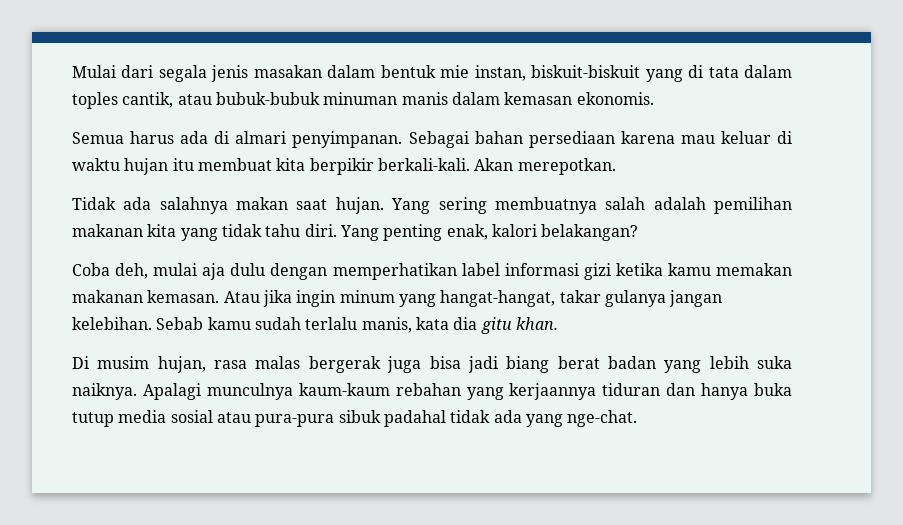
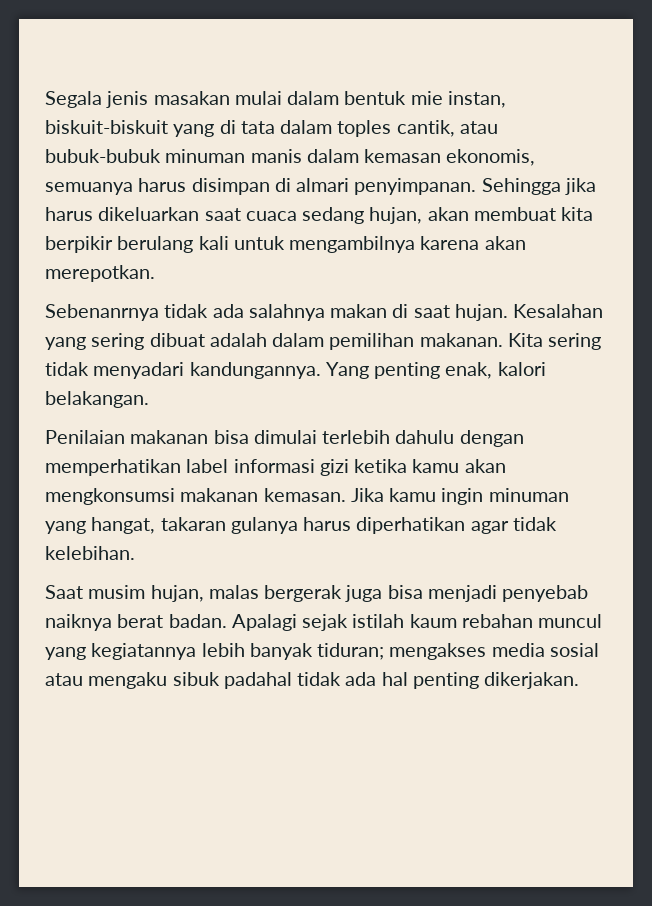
[72,65,207,82] Mulai dari segala -> [45,91,102,108] Segala
(322, 71) none -> [234,91,282,105] mulai
[576,92,654,105] [72,131,793,148] [72,158,514,175] ekonomis. // Semua harus ada di almari penyimpanan. Sebagai bahan persediaan karena mau keluar di waktu hujan itu membuat kita berpikir berkali-kali. Akan -> [446,149,536,166] [45,178,596,195] [45,207,594,224] [45,236,526,253] ekonomis, semuanya harus disimpan di almari penyimpanan. Sehingga jika harus dikeluarkan saat cuaca sedang hujan, akan membuat kita berpikir berulang kali untuk mengambilnya karena akan
[72,197,116,210] Tidak -> [45,304,209,321] Sebenanrnya tidak
(289, 203) none -> [392,304,409,318] di
[391,197,793,214] [72,224,639,241] [72,263,266,280] Yang sering membuatnya salah adalah pemilihan makanan kita yang tidak tahu diri. Yang penting enak, kalori belakangan? // Coba deh, mulai aja dulu -> [513,304,604,318] [45,333,602,350] [45,362,546,379] [45,391,149,408] [45,430,455,444] Kesalahan yang sering dibuat adalah dalam pemilihan makanan. Kita sering tidak menyadari kandungannya. Yang penting enak, kalori belakangan. // Penilaian makanan bisa dimulai terlebih dahulu
[716,263,793,276] [72,290,723,307] [72,317,558,334] [72,356,89,369] memakan makanan kemasan. Atau jika ingin minum yang hangat-hangat, takar gulanya jangan kelebihan. Sebab kamu sudah terlalu manis, kata dia gitu khan. // Di -> [464,459,506,473] [45,488,569,505] [45,517,557,534] [45,546,135,560] [45,585,83,599] akan mengkonsumsi makanan kemasan. Jika kamu ingin minuman yang hangat, takaran gulanya harus diperhatikan agar tidak kelebihan. // Saat
[214,360,248,369] rasa -> (204, 593) none
[467,356,792,373] [72,383,792,400] [72,412,114,427] jadi biang berat badan yang lebih suka naiknya. Apalagi munculnya kaum-kaum rebahan yang kerjaannya tiduran dan hanya buka tutup -> [427,585,589,602] [45,614,603,631] [45,643,487,660] menjadi penyebab naiknya berat badan. Apalagi sejak istilah kaum rebahan muncul yang kegiatannya lebih banyak tiduran; mengakses
[255,414,335,427] pura-pura -> [88,672,168,689] mengaku
[525,410,638,427] yang nge-chat. -> [381,672,580,689] hal penting dikerjakan.

